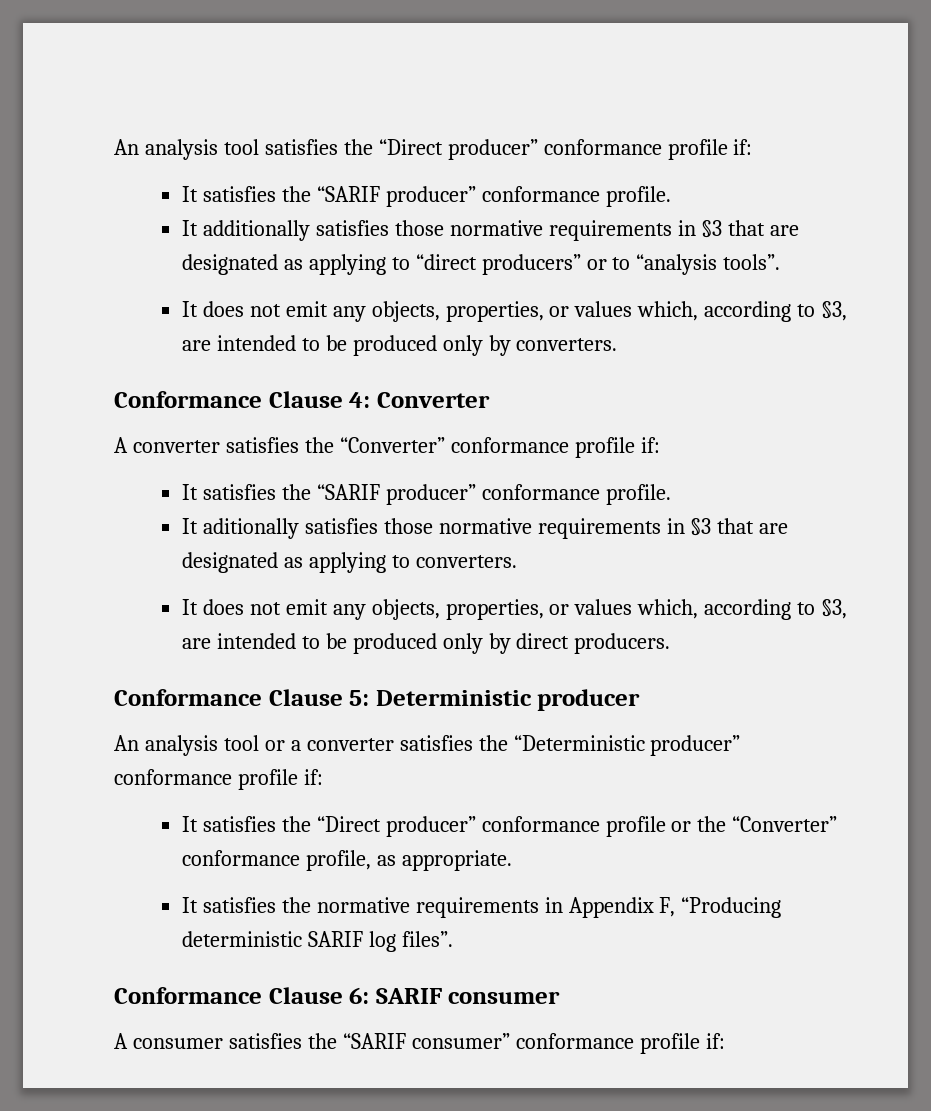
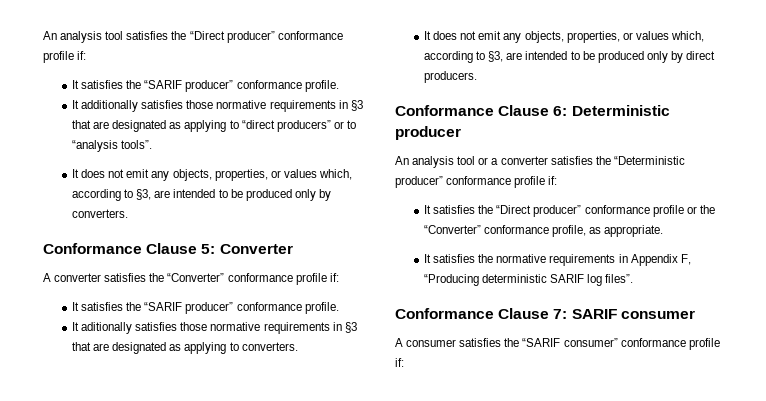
[349,392,371,408] 4: -> [201,244,216,254] 5:
[349,690,370,706] 5: -> [553,106,568,116] 6:
[349,987,370,1004] 6: -> [553,309,568,319] 7:

